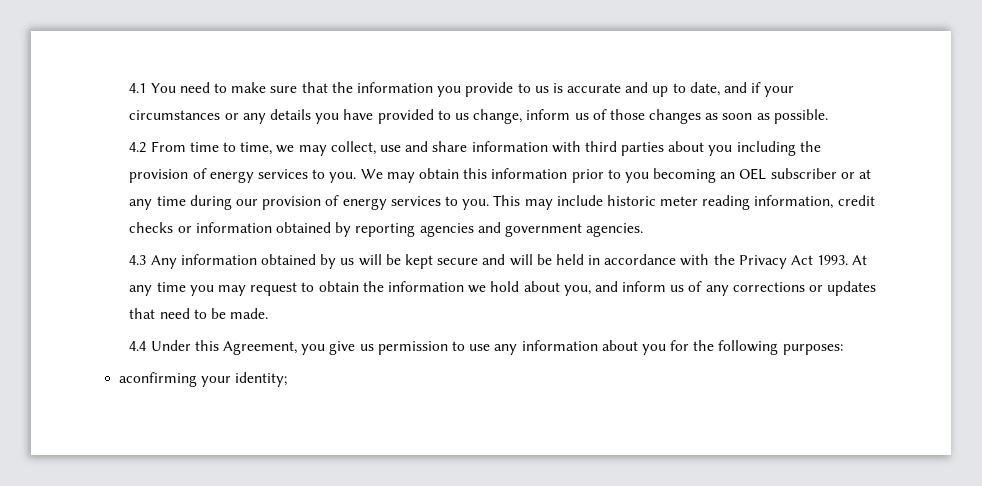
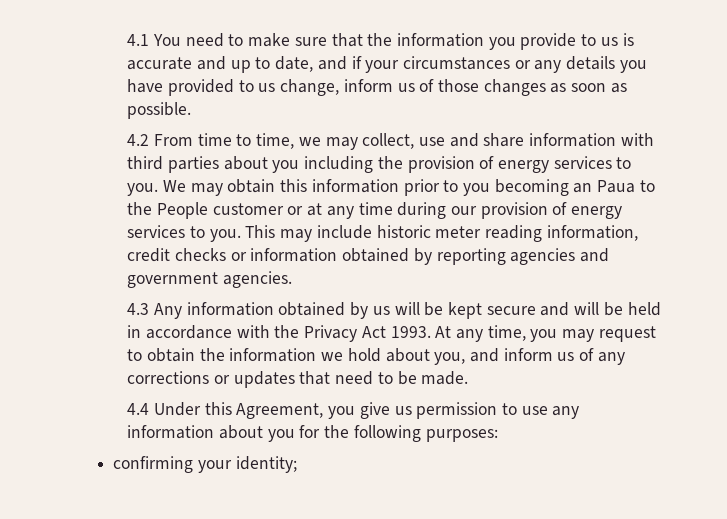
[739,168,837,180] OEL subscriber -> [597,180,655,193] [127,202,284,219] Paua to the People customer
[156,282,186,292] time -> [487,325,526,341] time,
[119,372,198,387] aconfirming -> [113,456,194,473] confirming

